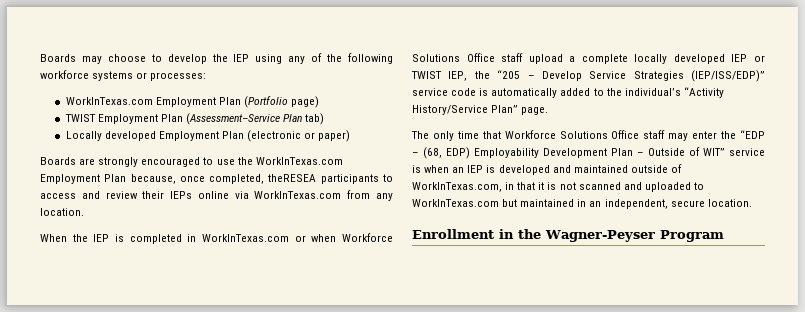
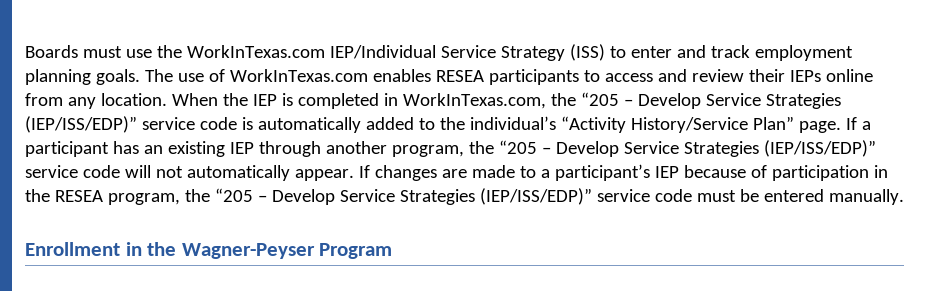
[40,53,393,64] [40,70,207,81] [65,96,319,108] [64,113,325,125] [65,130,351,142] [40,157,343,167] [40,174,317,184] Boards may choose to develop the IEP using any of the following workforce systems or processes: // WorkInTexas.com Employment Plan (Portfolio page) // TWIST Employment Plan (Assessment–Service Plan tab) // Locally developed Employment Plan (electronic or paper) // Boards are strongly encouraged to use the WorkInTexas.com Employment Plan because, once completed, theRESEA -> [25,44,853,61] [25,69,484,85] Boards must use the WorkInTexas.com IEP/Individual Service Strategy (ISS) to enter and track employment planning goals. The use of WorkInTexas.com enables RESEA
[234,191,342,199] via WorkInTexas.com -> (873, 75) none
(84, 212) // -> (167, 99) none
[202,233,393,242] [412,53,765,64] [411,71,468,81] WorkInTexas.com or when Workforce Solutions Office staff upload a complete locally developed IEP or TWIST IEP, -> [402,93,546,109] WorkInTexas.com,
[411,130,765,141] [412,147,765,159] [412,164,682,175] [412,182,704,192] [412,199,752,209] // The only time that Workforce Solutions Office staff may enter the “EDP – (68, EDP) Employability Development Plan – Outside of WIT” service is when an IEP is developed and maintained outside of WorkInTexas.com, in that it is not scanned and uploaded to WorkInTexas.com but maintained in an independent, secure location. -> [845,117,871,130] [25,140,876,157] [25,164,888,181] [25,188,904,205] If a participant has an existing IEP through another program, the “205 – Develop Service Strategies (IEP/ISS/EDP)” service code will not automatically appear. If changes are made to a participant’s IEP because of participation in the RESEA program, the “205 – Develop Service Strategies (IEP/ISS/EDP)” service code must be entered manually.

